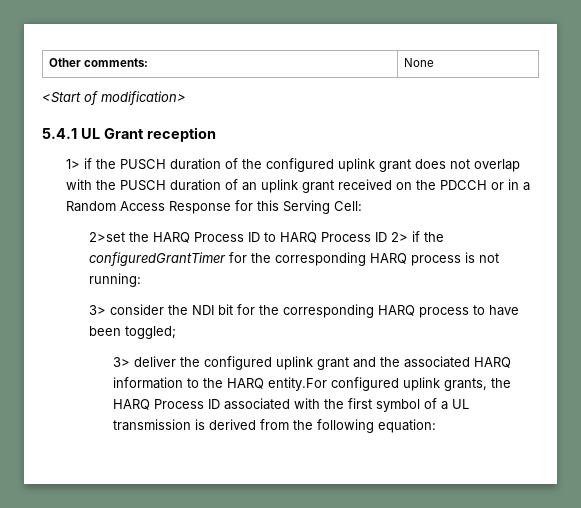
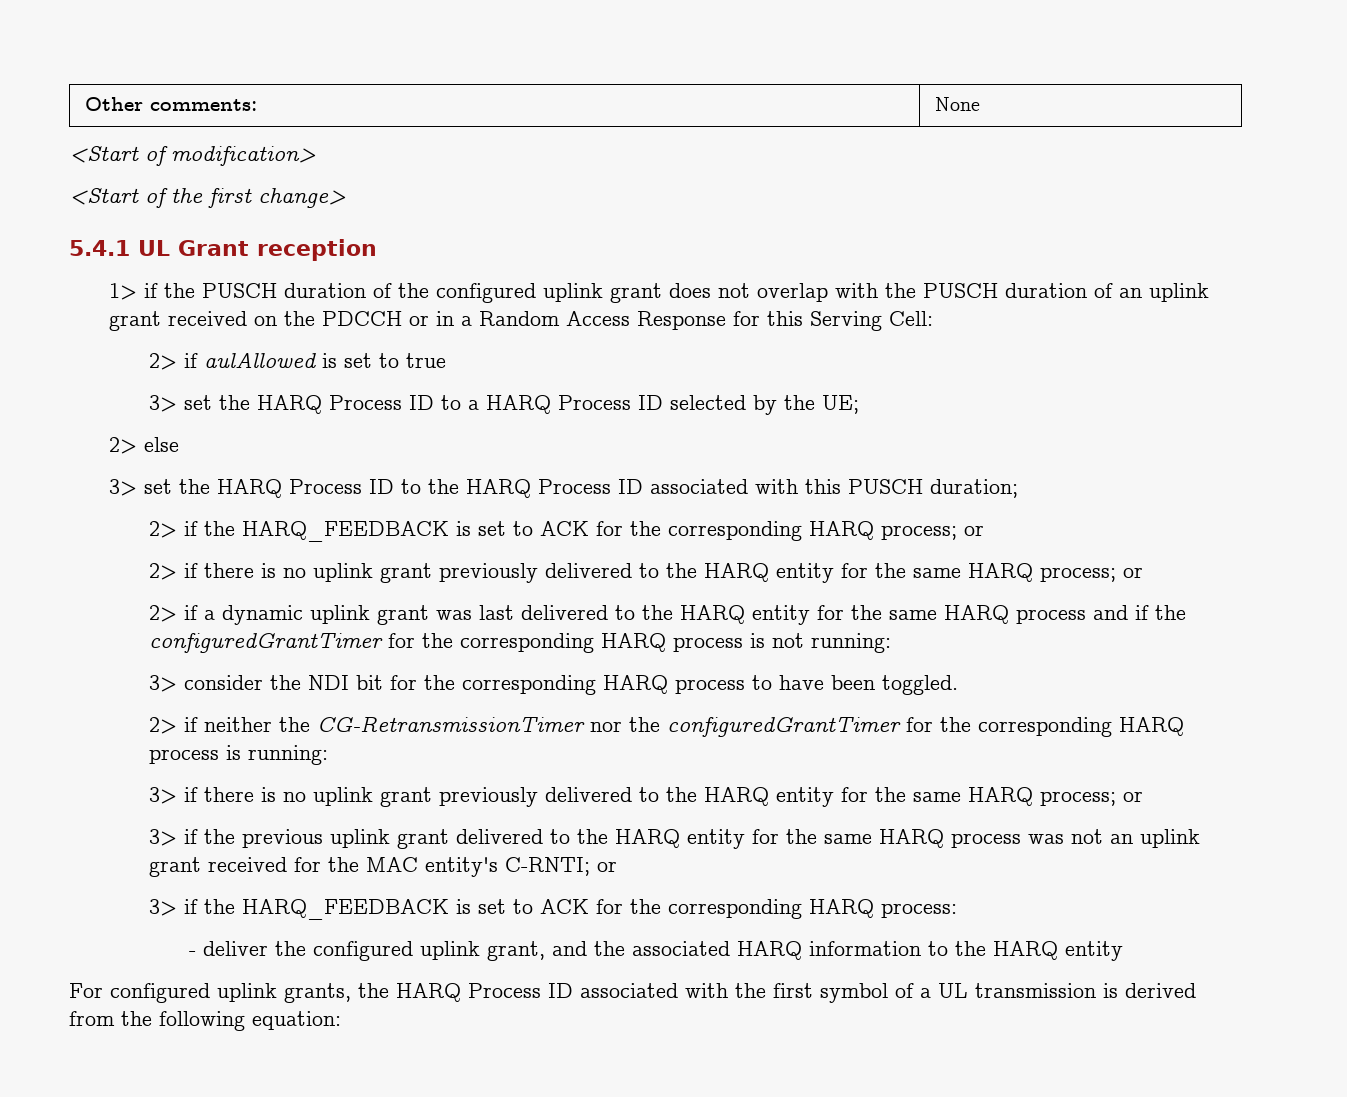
(186, 98) none -> [69,188,346,208] // <Start of the first change>
[89,232,409,243] 2>set the HARQ Process ID to HARQ Process ID 2> -> [148,353,446,370] [148,395,859,415] [108,437,179,454] [108,479,1018,498] [148,521,984,542] [148,563,1143,583] [148,605,1128,625] 2> if aulAllowed is set to true // 3> set the HARQ Process ID to a HARQ Process ID selected by the UE; // 2> else // 3> set the HARQ Process ID to the HARQ Process ID associated with this PUSCH duration; // 2> if the HARQ_FEEDBACK is set to ACK for the corresponding HARQ process; or // 2> if there is no uplink grant previously delivered to the HARQ entity for the same HARQ process; or // 2> if a dynamic uplink grant was last delivered to the HARQ entity for the same HARQ process and
[125,326,177,339] [113,357,131,367] toggled; // 3> -> [881,675,958,695] [148,716,1184,737] [148,745,328,765] [148,787,1143,807] [148,829,1200,849] [148,857,617,877] [148,899,957,920] [188,951,196,956] toggled. // 2> if neither the CG-RetransmissionTimer nor the configuredGrantTimer for the corresponding HARQ process is running: // 3> if there is no uplink grant previously delivered to the HARQ entity for the same HARQ process; or // 3> if the previous uplink grant delivered to the HARQ entity for the same HARQ process was not an uplink grant received for the MAC entity's C-RNTI; or // 3> if the HARQ_FEEDBACK is set to ACK for the corresponding HARQ process: // -
[317,357,350,370] grant -> [486,941,545,961] grant,
[268,377,328,391] entity.For -> [1064,941,1123,961] [69,983,103,998] entity // For

